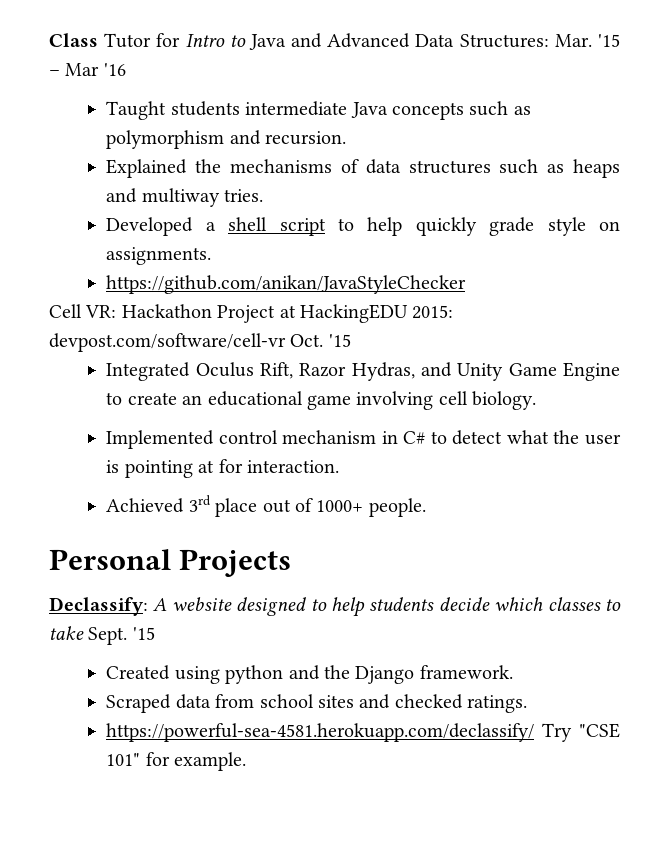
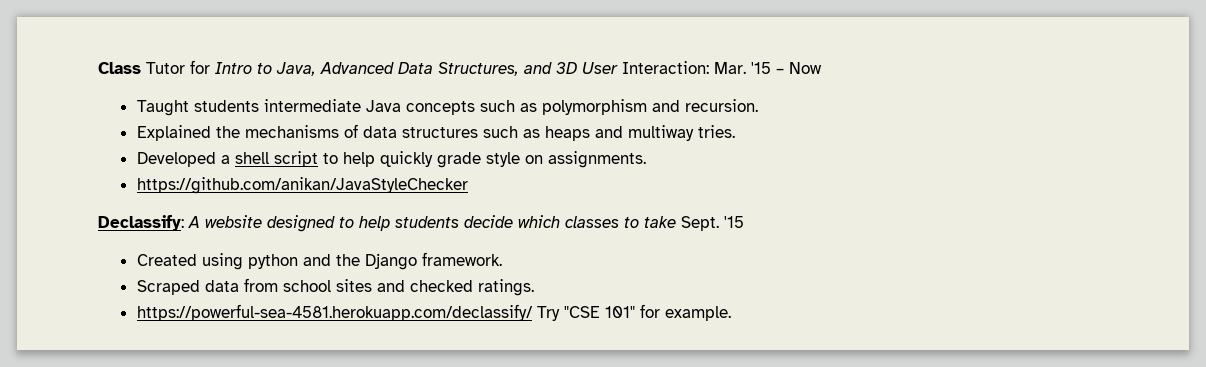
[248,33,549,50] Java and Advanced Data Structures: -> [276,61,709,76] Java, Advanced Data Structures, and 3D User Interaction:
[65,63,126,76] Mar '16 -> [789,62,822,74] Now
[49,304,454,323] [49,333,351,352] [106,362,620,381] [106,391,537,410] [106,430,621,449] [106,459,340,478] [106,495,426,517] [49,549,292,577] // Cell VR: Hackathon Project at HackingEDU 2015: devpost.com/software/cell-vr Oct. '15 // Integrated Oculus Rift, Razor Hydras, and Unity Game Engine to create an educational game involving cell biology. // Implemented control mechanism in C# to detect what the user is pointing at for interaction. // Achieved 3rd place out of 1000+ people. // Personal Projects -> (468, 185) none

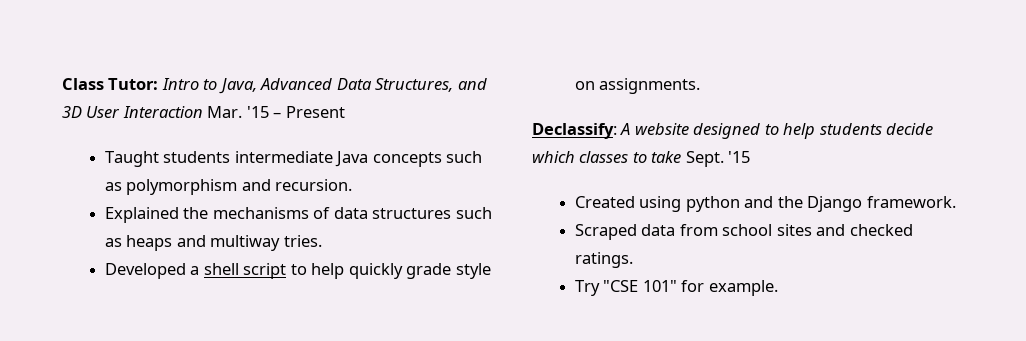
[146,60,210,74] Tutor for -> [108,78,159,90] Tutor:
[622,61,709,74] Interaction: -> [122,106,203,118] Interaction
[789,62,822,74] Now -> [285,106,345,118] Present
[136,177,468,194] // https://github.com/anikan/JavaStyleChecker -> (701, 86) none
[136,304,533,321] https://powerful-sea-4581.herokuapp.com/declassify/ -> (634, 260) none

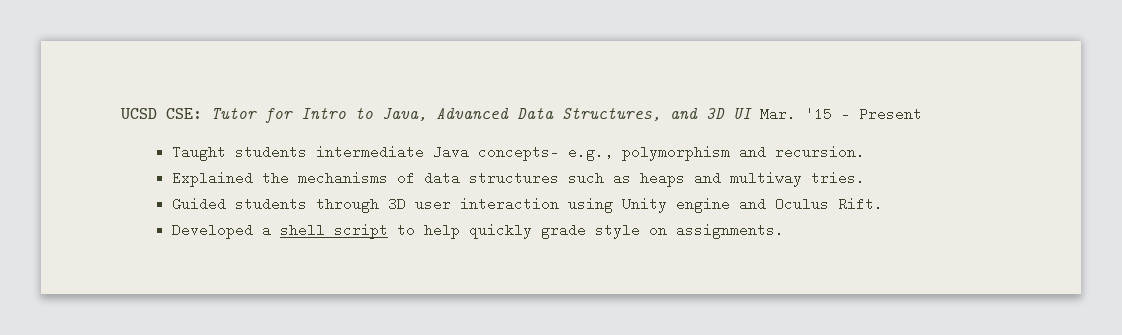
[62,78,159,90] Class Tutor: -> [120,108,293,123] UCSD CSE: Tutor for
[86,106,203,118] User Interaction -> [733,108,752,119] UI
[372,151,483,167] [105,182,123,191] concepts such as -> [478,145,614,161] concepts- e.g.,
(322, 241) none -> [172,197,884,213] // Guided students through 3D user interaction using Unity engine and Oculus Rift.
[532,123,934,139] [532,151,751,167] [575,196,956,212] [575,224,913,240] [575,252,634,268] [575,280,778,296] // Declassify: A website designed to help students decide which classes to take Sept. '15 // Created using python and the Django framework. // Scraped data from school sites and checked ratings. // Try "CSE 101" for example. -> (785, 231) none

